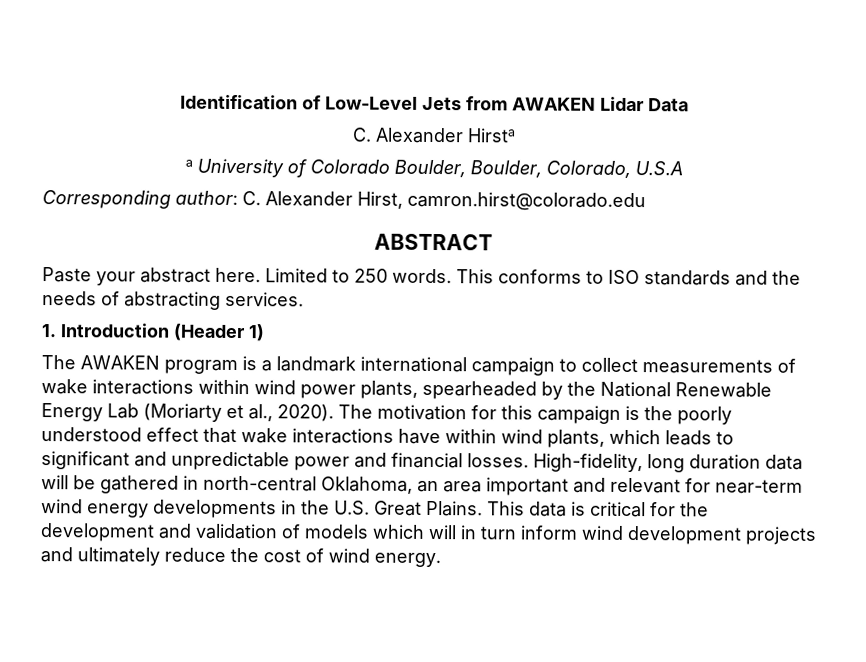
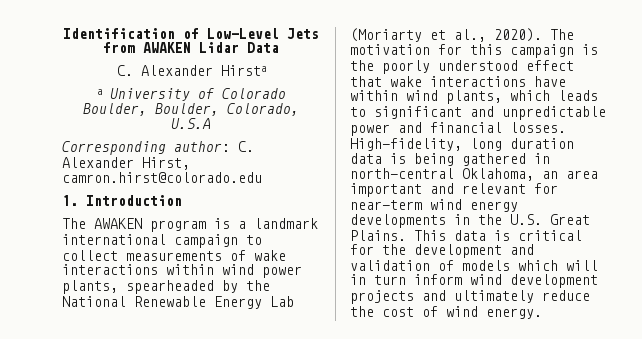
[374,233,493,251] [42,267,801,286] [42,291,304,310] // ABSTRACT // Paste your abstract here. Limited to 250 words. This conforms to ISO standards and the needs of abstracting services. -> (262, 177) none
[173,323,265,342] (Header 1) -> (182, 200) none
[41,475,96,490] will be -> [390,153,454,166] is being

